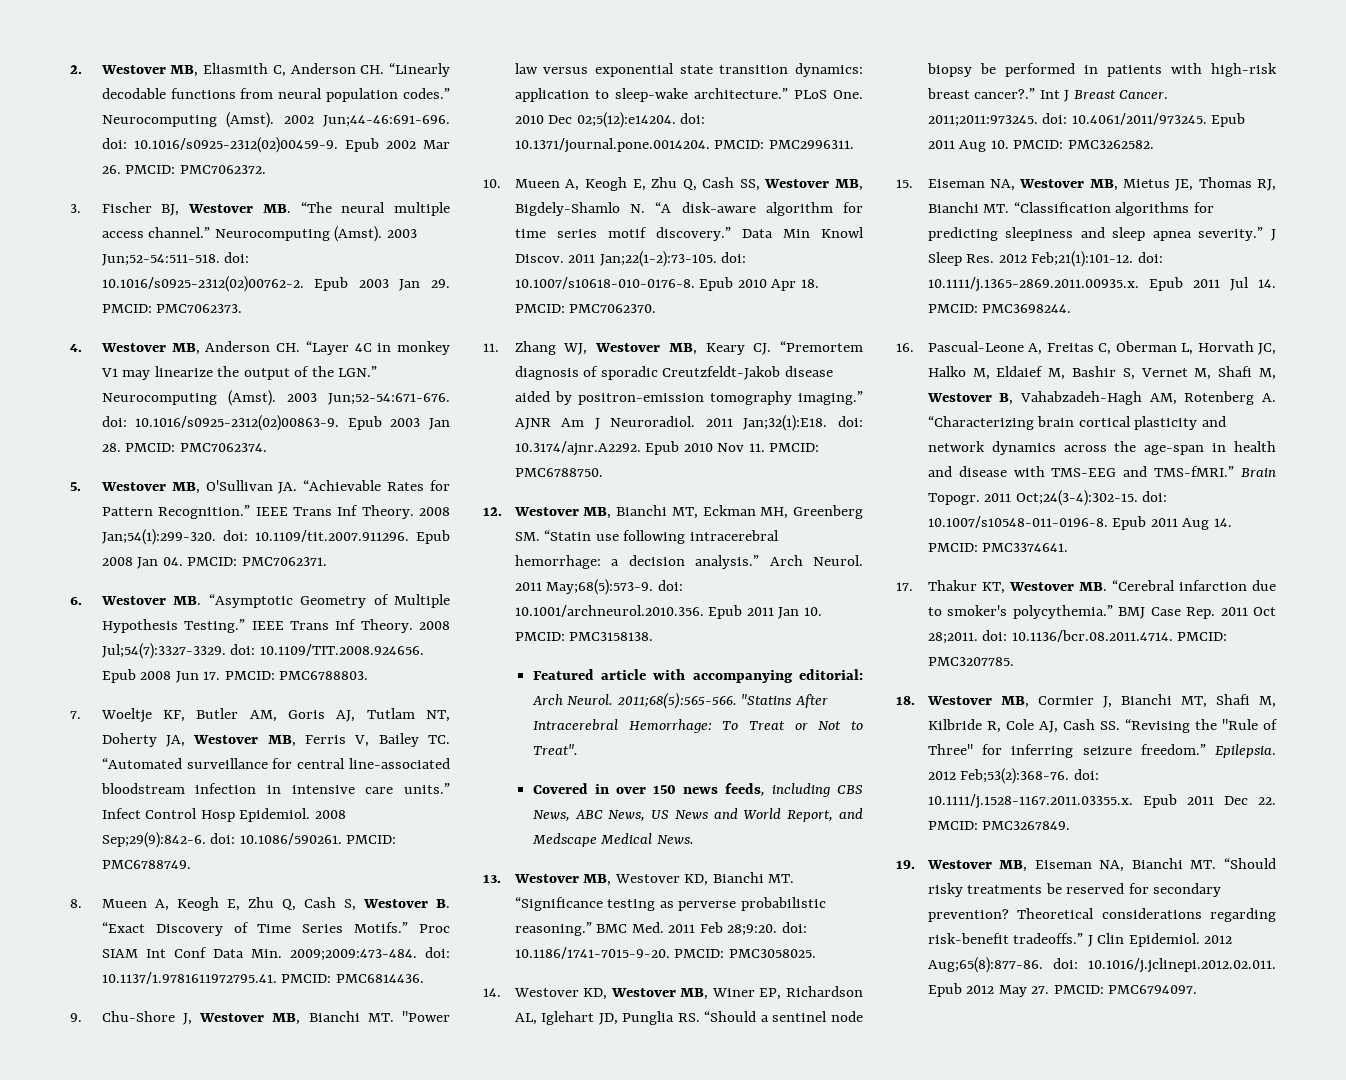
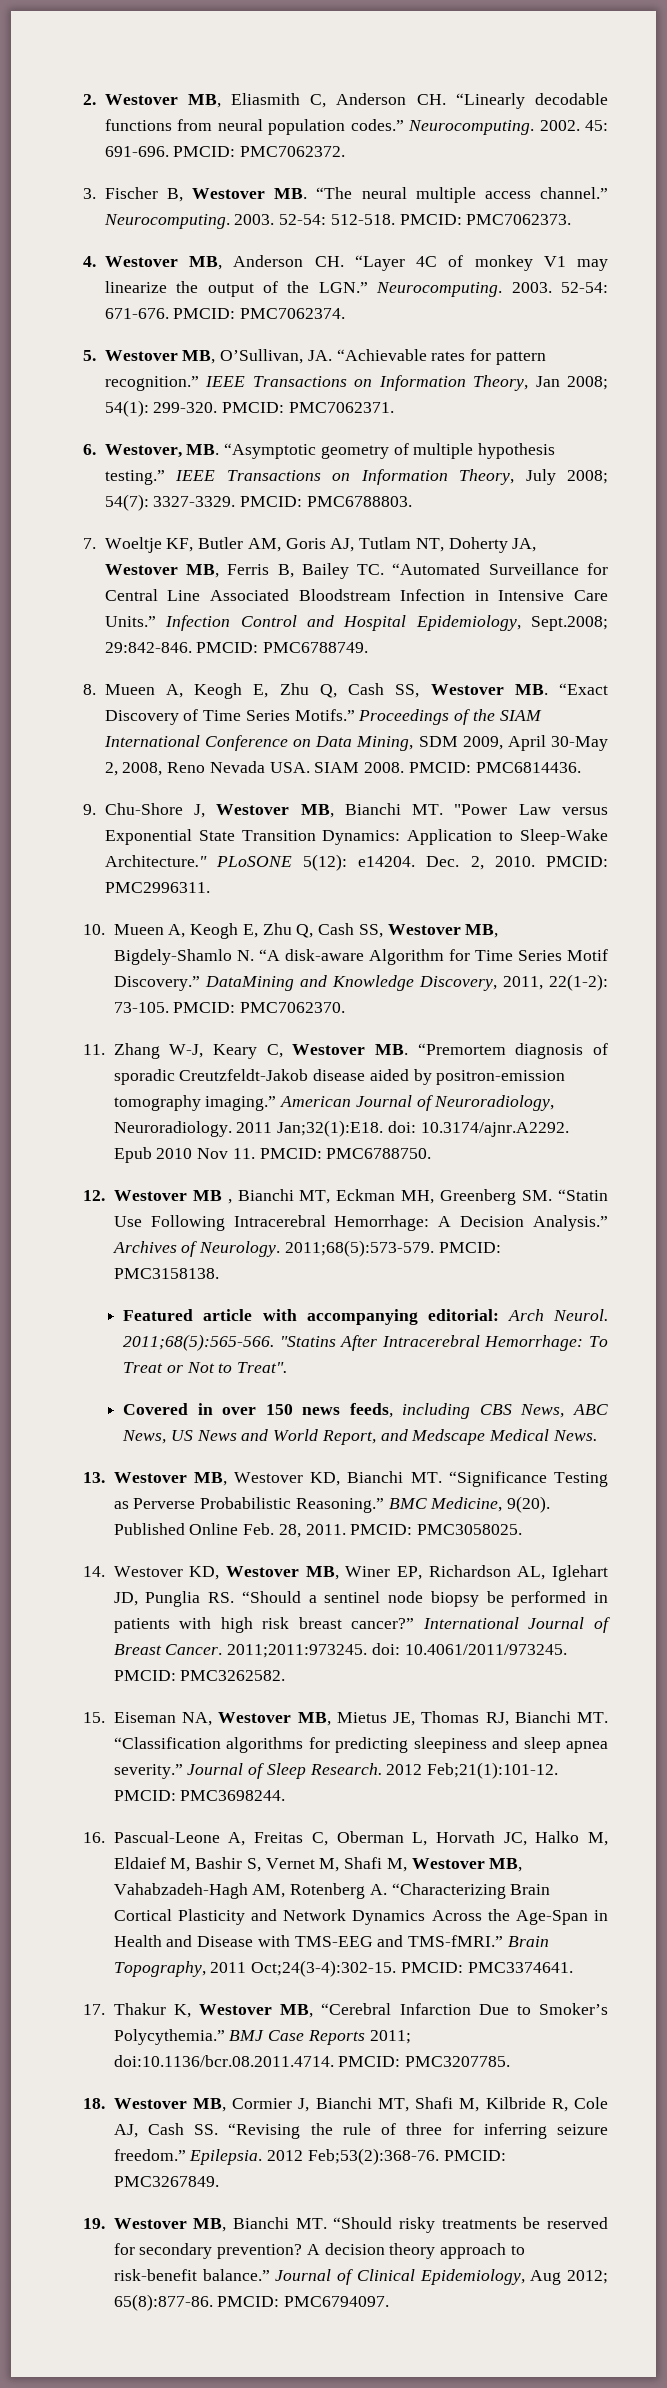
[101,112,450,128] [101,137,450,153] [101,165,121,174] Neurocomputing (Amst). 2002 Jun;44-46:691-696. doi: 10.1016/s0925-2312(02)00459-9. Epub 2002 Mar 26. -> [408,120,608,135] [104,146,169,157] Neurocomputing. 2002. 45: 691-696.
[161,204,180,216] BJ, -> [166,188,183,202] B,
[214,226,417,242] [101,252,250,266] [101,276,450,292] Neurocomputing (Amst). 2003 Jun;52-54:511-518. doi: 10.1016/s0925-2312(02)00762-2. Epub 2003 Jan 29. -> [103,214,395,229] Neurocomputing. 2003. 52-54: 512-518.
[377,343,392,352] in -> [448,255,464,267] of
[101,390,450,406] [101,415,450,431] [101,443,121,452] Neurocomputing (Amst). 2003 Jun;52-54:671-676. doi: 10.1016/s0925-2312(02)00863-9. Epub 2003 Jan 28. -> [376,282,608,297] [104,308,169,319] Neurocomputing. 2003. 52-54: 671-676.
[205,480,273,491] O'Sullivan -> [220,349,304,364] O’Sullivan,
[387,480,450,491] [101,505,450,519] [101,529,450,545] [101,557,183,569] Rates for Pattern Recognition.” IEEE Trans Inf Theory. 2008 Jan;54(1):299-320. doi: 10.1109/tit.2007.911296. Epub 2008 Jan 04. -> [431,349,546,365] [104,375,608,391] [104,400,218,417] rates for pattern recognition.” IEEE Transactions on Information Theory, Jan 2008; 54(1): 299-320.
[100,596,166,605] Westover -> [104,444,182,458] Westover,
[300,594,451,608] [101,619,450,633] [101,643,424,659] [101,669,221,683] Geometry of Multiple Hypothesis Testing.” IEEE Trans Inf Theory. 2008 Jul;54(7):3327-3329. doi: 10.1109/TIT.2008.924656. Epub 2008 Jun 17. -> [320,443,556,459] [104,469,608,485] [104,494,236,511] geometry of multiple hypothesis testing.” IEEE Transactions on Information Theory, July 2008; 54(7): 3327-3329.
[354,735,370,747] V, -> [277,564,294,578] B,
[186,758,450,769] [100,783,451,794] [101,808,346,822] [101,832,342,848] surveillance for central line-associated bloodstream infection in intensive care units.” Infect Control Hosp Epidemiol. 2008 Sep;29(9):842-6. doi: 10.1086/590261. -> [488,563,608,575] [104,589,608,601] [104,615,608,631] [104,642,192,653] Surveillance for Central Line Associated Bloodstream Infection in Intensive Care Units.” Infection Control and Hospital Epidemiology, Sept.2008; 29:842-846.
[343,899,451,911] S, Westover B. -> [395,684,548,698] SS, Westover MB.
[418,924,450,933] [101,947,450,961] [101,972,277,984] Proc SIAM Int Conf Data Min. 2009;2009:473-484. doi: 10.1137/1.9781611972795.41. -> [358,709,542,725] [103,735,608,751] [104,761,405,776] Proceedings of the SIAM International Conference on Data Mining, SDM 2009, April 30-May 2, 2008, Reno Nevada USA. SIAM 2008.
[514,63,863,77] [514,88,863,102] [514,112,706,128] [514,138,710,153] law versus exponential state transition dynamics: application to sleep-wake architecture.” PLoS One. 2010 Dec 02;5(12):e14204. doi: 10.1371/journal.pone.0014204. -> [518,804,608,815] [104,829,608,845] [104,854,535,871] Law versus Exponential State Transition Dynamics: Application to Sleep-Wake Architecture." PLoSONE 5(12): e14204. Dec. 2, 2010.
[765,202,864,216] [514,227,864,241] [514,251,747,267] [514,277,819,291] algorithm for time series motif discovery.” Data Min Knowl Discov. 2011 Jan;22(1-2):73-105. doi: 10.1007/s10618-010-0176-8. Epub 2010 Apr 18. -> [368,949,608,965] [113,974,609,991] [113,1002,169,1013] Algorithm for Time Series Motif Discovery.” DataMining and Knowledge Discovery, 2011, 22(1-2): 73-105.
[563,343,772,355] WJ, Westover MB, Keary CJ. -> [169,1044,409,1059] W-J, Keary C, Westover MB.
[514,416,696,430] AJNR Am J Neuroradiol. -> [280,1095,555,1111] [113,1121,232,1137] American Journal of Neuroradiology, Neuroradiology.
[583,507,612,519] MB, -> [192,1190,232,1204] MB ,
[595,530,779,544] [514,555,863,569] [514,579,683,595] [514,605,822,619] use following intracerebral hemorrhage: a decision analysis.” Arch Neurol. 2011 May;68(5):573-9. doi: 10.1001/archneurol.2010.356. Epub 2011 Jan 10. -> [113,1215,608,1231] [112,1240,434,1257] Use Following Intracerebral Hemorrhage: A Decision Analysis.” Archives of Neurology. 2011;68(5):573-579.
[607,897,826,911] [514,922,807,936] [514,947,670,959] testing as perverse probabilistic reasoning.” BMC Med. 2011 Feb 28;9:20. doi: 10.1186/1741-7015-9-20. -> [554,1472,609,1487] [113,1496,551,1513] [113,1523,346,1538] Testing as Perverse Probabilistic Reasoning.” BMC Medicine, 9(20). Published Online Feb. 28, 2011.
[1211,63,1277,77] [926,88,1070,102] high-risk breast cancer?.” Int J -> [220,1617,610,1633] high risk breast cancer?” International Journal of
[1211,113,1246,127] [927,140,1009,152] Epub 2011 Aug 10. -> (567, 1649) none
[1271,229,1276,241] [927,251,1163,267] [927,277,1276,292] J Sleep Res. 2012 Feb;21(1):101-12. doi: 10.1111/j.1365-2869.2011.00935.x. Epub 2011 Jul 14. -> [187,1762,559,1779] Journal of Sleep Research. 2012 Feb;21(1):101-12.
[999,393,1014,405] B, -> [489,1858,523,1872] MB,
[1037,416,1226,430] [927,441,1276,455] [927,466,1007,477] brain cortical plasticity and network dynamics across the age-span in health and disease -> [510,1884,551,1895] [113,1909,608,1925] [113,1935,254,1947] Brain Cortical Plasticity and Network Dynamics Across the Age-Span in Health and Disease
[927,493,980,505] Topogr. -> [113,1961,206,1977] Topography,
[1142,491,1168,502] [927,516,1232,530] [927,543,1069,552] [896,580,1276,594] [927,605,1276,619] [927,630,1173,644] doi: 10.1007/s10548-011-0196-8. Epub 2011 Aug 14. PMCID: PMC3374641. // 17. Thakur KT, Westover MB. “Cerebral infarction due to smoker's polycythemia.” BMJ Case Rep. 2011 Oct 28;2011. doi: 10.1136/bcr.08.2011.4714. -> [400,1962,573,1973] [83,2003,608,2018] [113,2029,411,2045] [113,2055,334,2067] PMCID: PMC3374641. // 17. Thakur K, Westover MB, “Cerebral Infarction Due to Smoker’s Polycythemia.” BMJ Case Reports 2011; doi:10.1136/bcr.08.2011.4714.
[1221,719,1278,730] [927,744,973,755] "Rule of Three" -> [342,2123,443,2135] rule of three
[1073,769,1099,780] [927,794,1276,809] doi: 10.1111/j.1528-1167.2011.03355.x. Epub 2011 Dec 22. -> (439, 2156) none
[1034,860,1125,872] Eiseman NA, -> (227, 2225) none
[1017,908,1276,922] [927,933,1233,947] [927,957,1276,973] [927,983,1050,997] Theoretical considerations regarding risk-benefit tradeoffs.” J Clin Epidemiol. 2012 Aug;65(8):877-86. doi: 10.1016/j.jclinepi.2012.02.011. Epub 2012 May 27. -> [306,2243,525,2259] [113,2269,608,2285] [113,2294,213,2311] A decision theory approach to risk-benefit balance.” Journal of Clinical Epidemiology, Aug 2012; 65(8):877-86.

